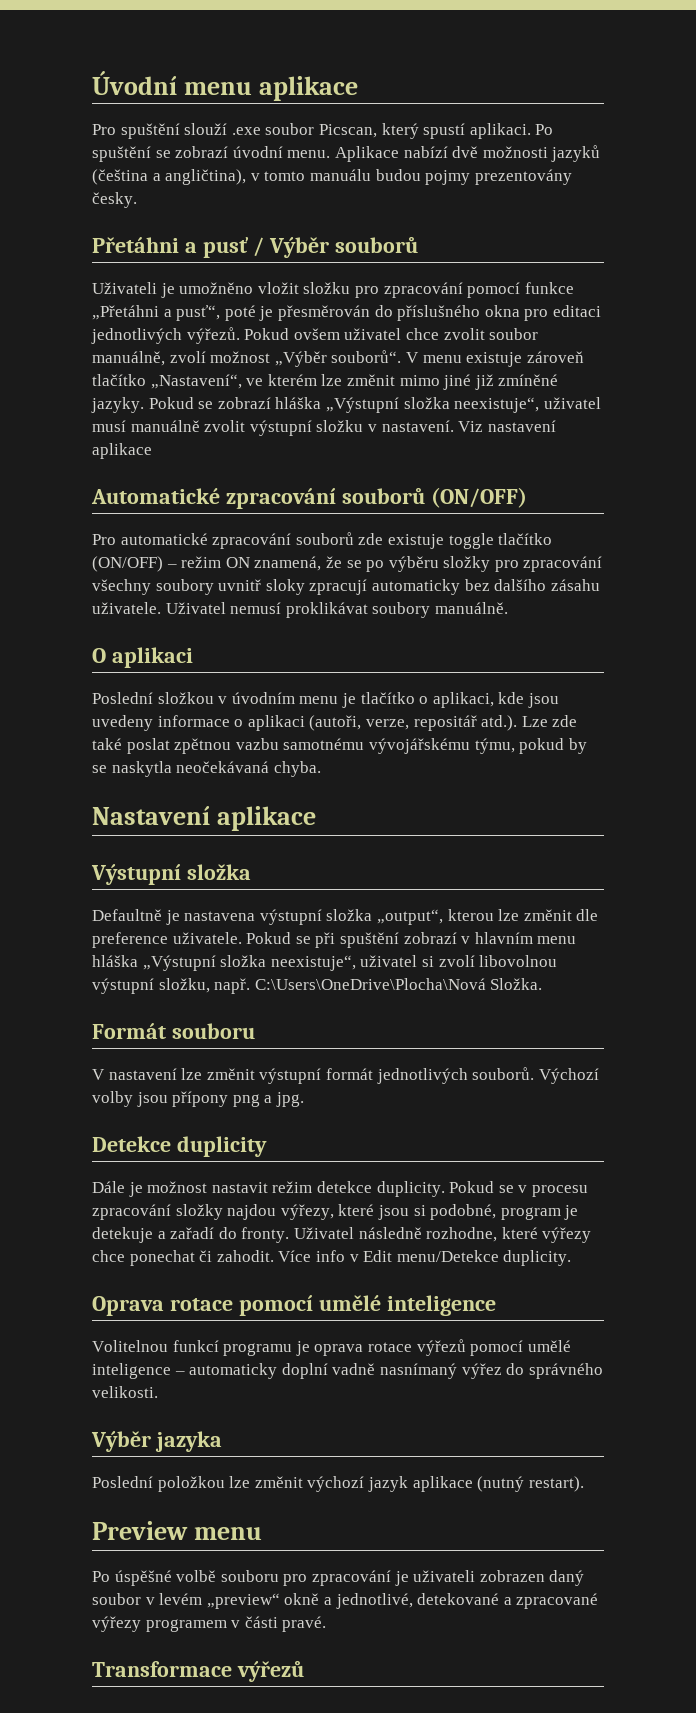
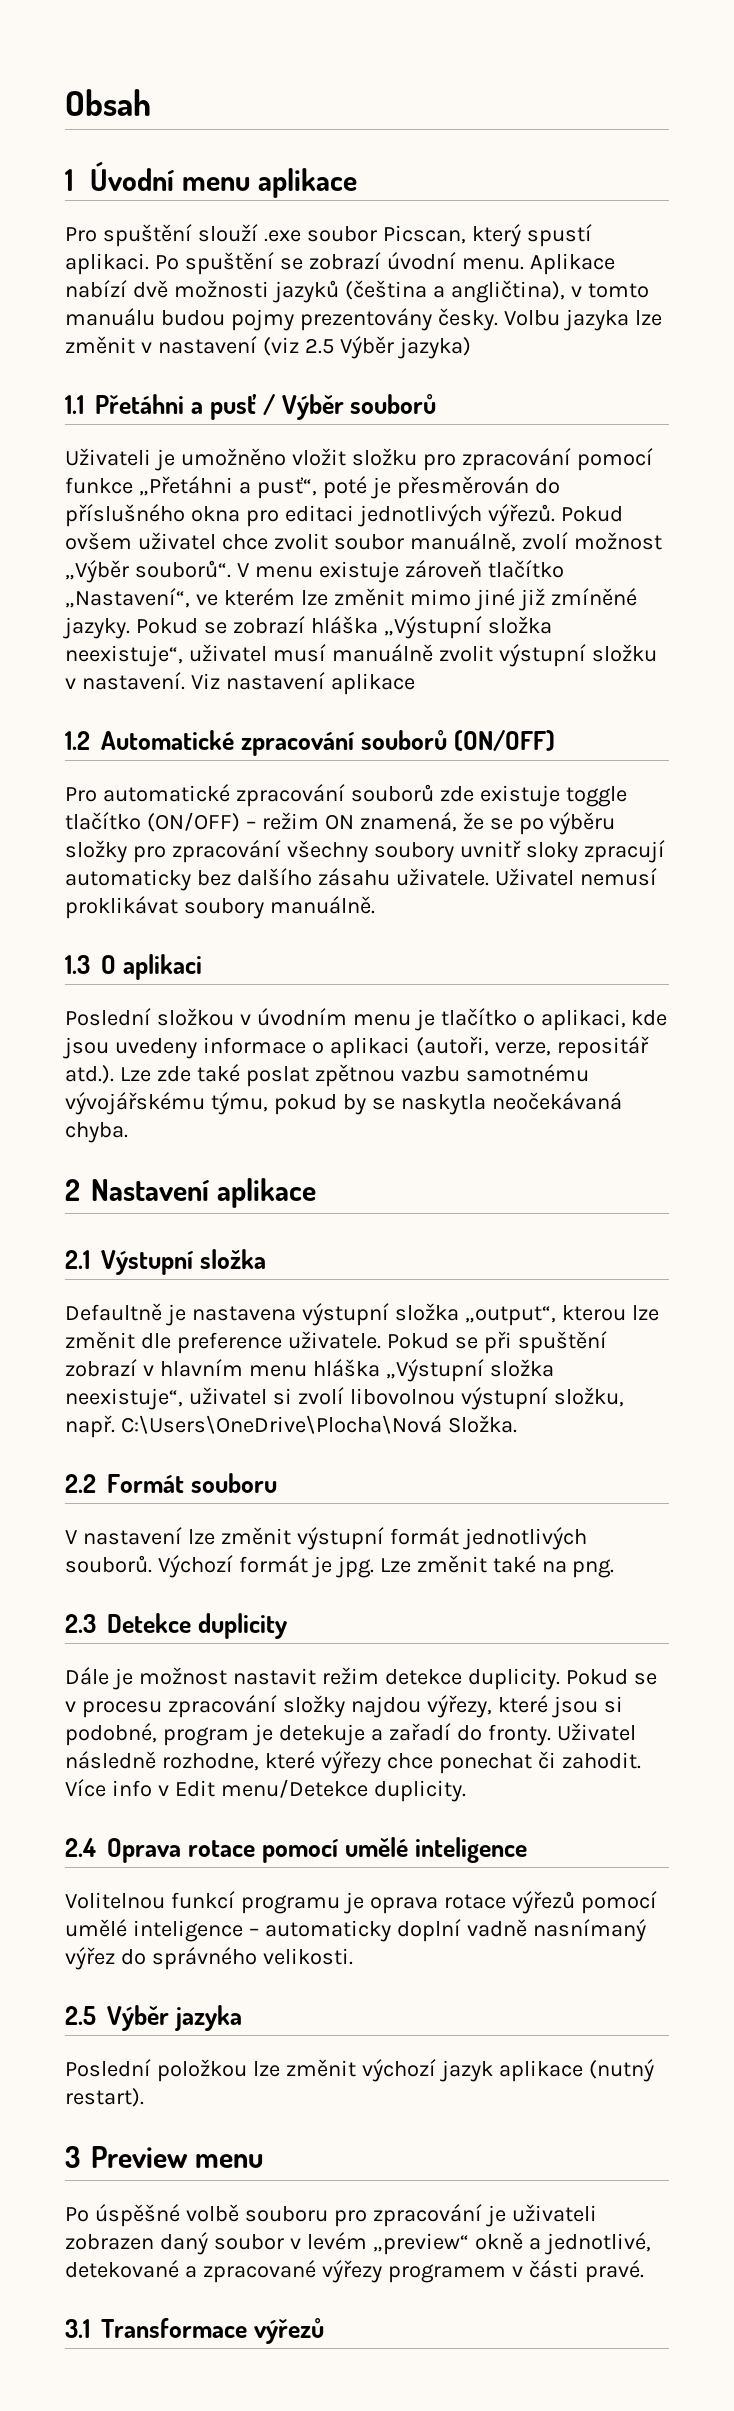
(92, 83) none -> [65,89,151,116] [65,169,74,191] Obsah // 1
(137, 200) // -> [503,309,662,331] [65,336,471,359] [65,395,84,414] Volbu jazyka lze změnit v nastavení (viz 2.5 Výběr jazyka) // 1.1
(152, 451) none -> [65,731,90,750] 1.2
(508, 608) none -> [65,955,90,974] 1.3
(321, 769) none -> [65,1179,80,1201] 2
(316, 818) none -> [65,1250,90,1269] 2.1
(543, 984) none -> [65,1474,96,1493] 2.2
[92,1091,304,1107] volby jsou přípony png a jpg. // -> [238,1555,615,1578] [65,1614,96,1633] formát je jpg. Lze změnit také na png. // 2.3
(572, 1258) none -> [65,1838,96,1857] 2.4
(158, 1392) none -> [65,2006,96,2025] 2.5
(584, 1484) none -> [65,2146,80,2168] 3
(327, 1624) none -> [65,2319,90,2338] 3.1

